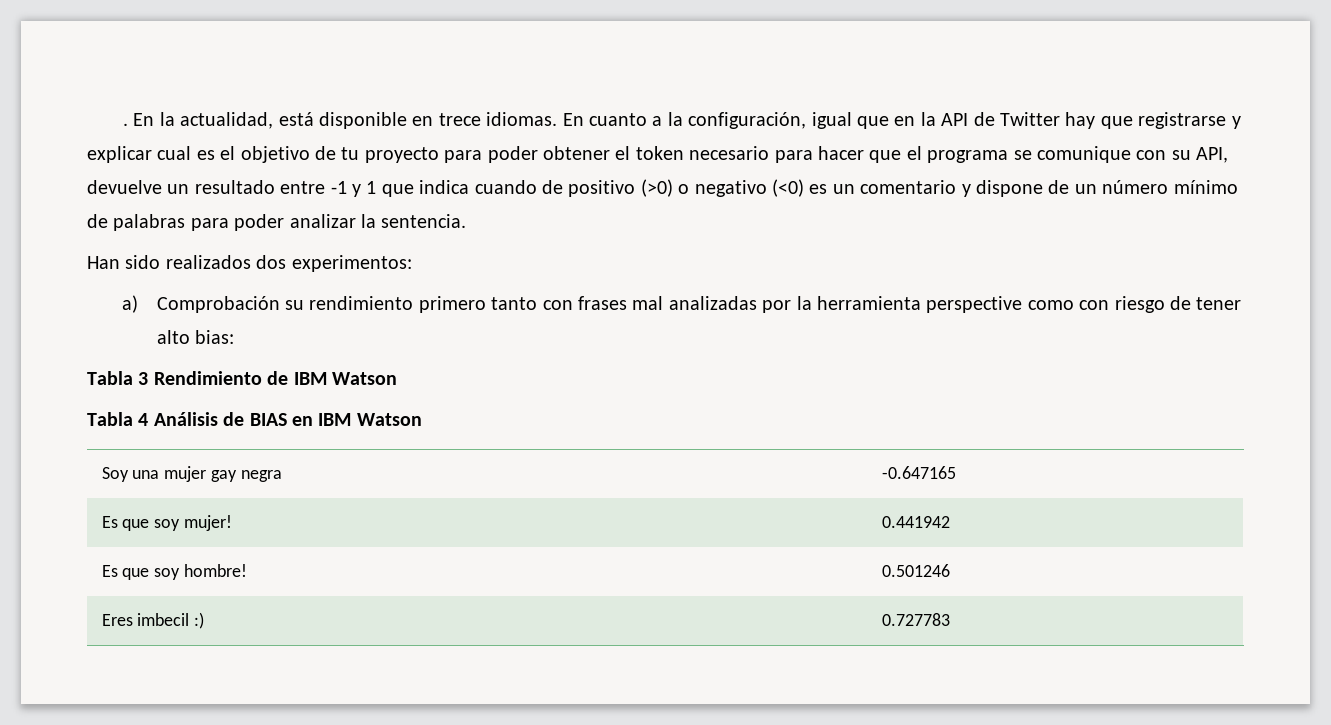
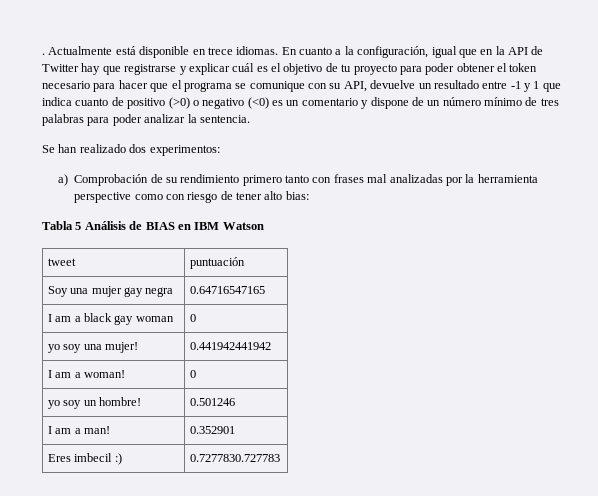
[133,112,274,129] En la actualidad, -> [48,46,113,55] Actualmente
[157,146,192,160] cual -> [232,63,255,72] cuál
[474,180,537,194] cuando -> [75,98,109,106] cuanto
(108, 221) none -> [540,98,559,106] tres
[87,255,251,269] Han sido realizados -> [42,144,126,153] Se han realizado
(280, 304) none -> [150,174,163,183] de
[138,371,397,385] [87,412,149,426] 3 Rendimiento de IBM Watson // Tabla 4 -> [75,222,82,230] 5
(422, 419) none -> [47,258,76,266] [189,257,245,269] // tweet | puntuación
[881,466,956,479] [101,515,233,531] [881,516,950,528] [101,564,248,580] [881,564,950,577] -0.647165 // Es que soy mujer! | 0.441942 // Es que soy hombre! | 0.501246 -> [189,286,265,294] [47,313,174,325] [189,314,196,322] [47,342,139,353] [189,342,271,350] [47,370,126,378] [189,370,196,378] [47,397,142,409] [189,398,235,406] [47,426,111,434] [189,426,235,434] 0.64716547165 // I am a black gay woman | 0 // yo soy una mujer! | 0.441942441942 // I am a woman! | 0 // yo soy un hombre! | 0.501246 // I am a man! | 0.352901
[881,613,950,626] 0.727783 -> [189,454,280,462] 0.7277830.727783

